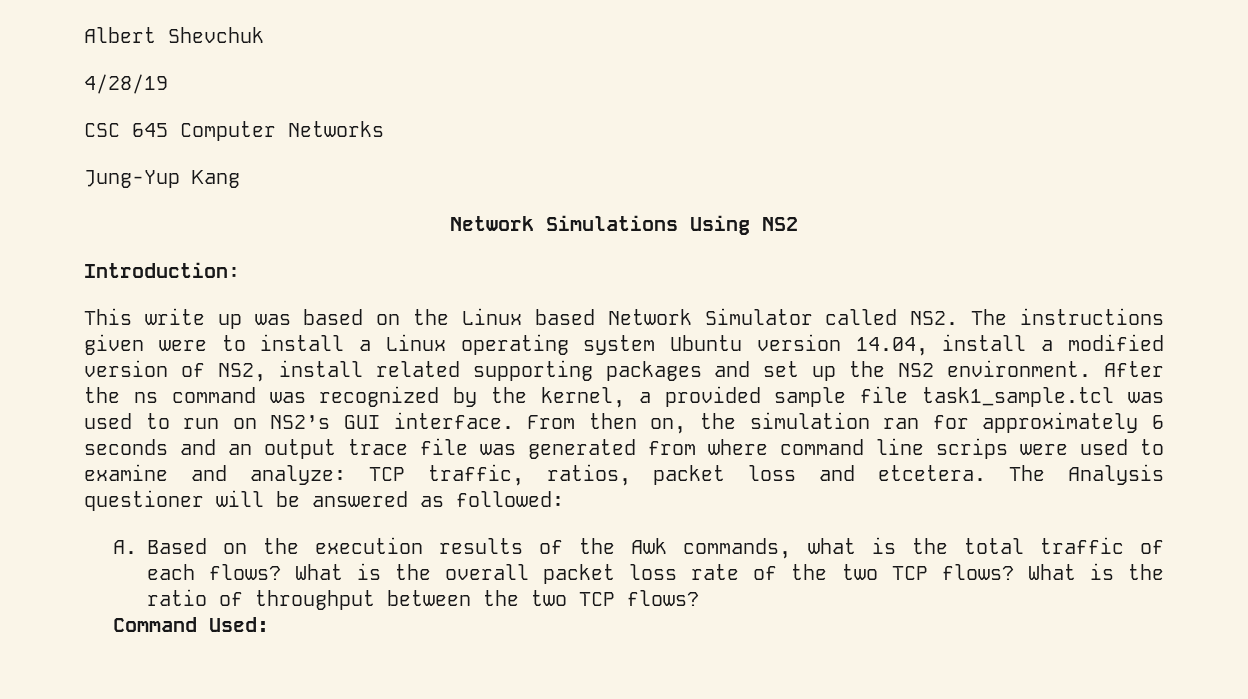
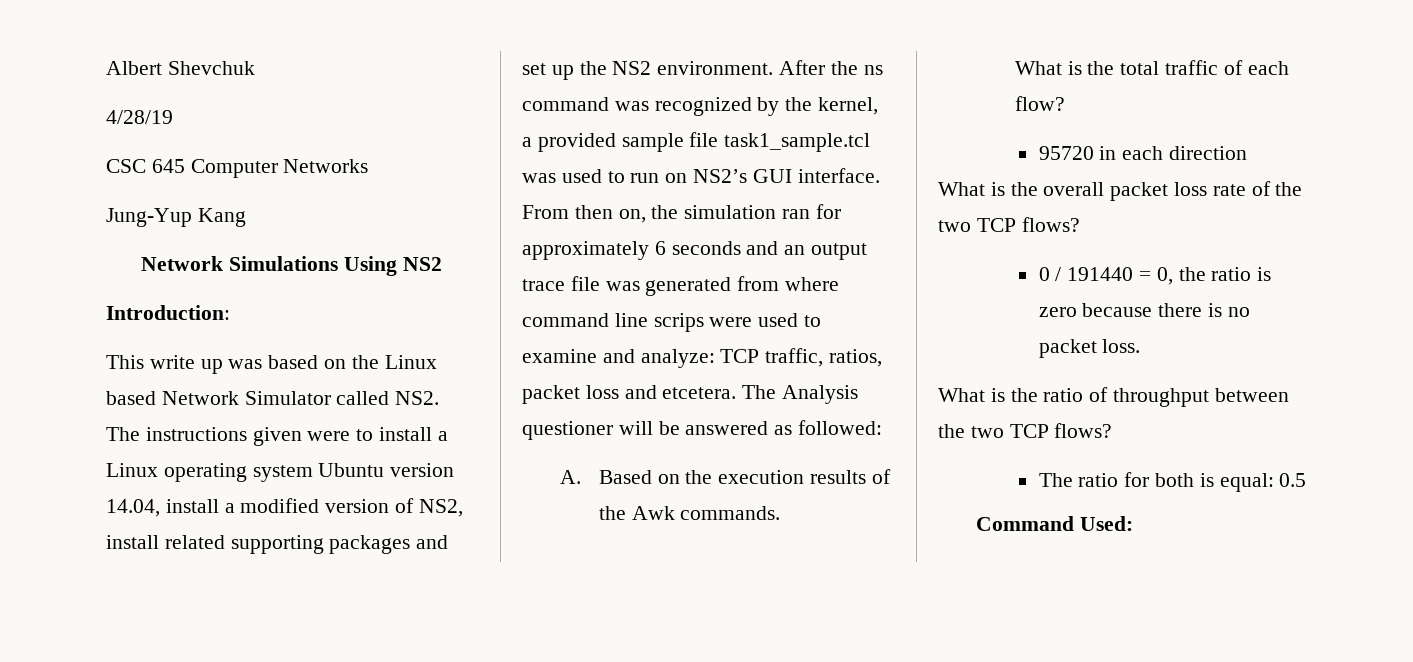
[683,538,856,559] commands, what -> [680,506,781,520] [1014,61,1062,75] commands. // What
[208,564,281,580] flows? -> [1014,96,1065,111] [1038,146,1247,160] flow? // 95720 in each direction //
(1014, 572) none -> [1038,267,1272,285] [1038,303,1250,317] [1038,339,1141,358] // 0 / 191440 = 0, the ratio is zero because there is no packet loss. //
(699, 598) none -> [1038,472,1307,492] // The ratio for both is equal: 0.5

